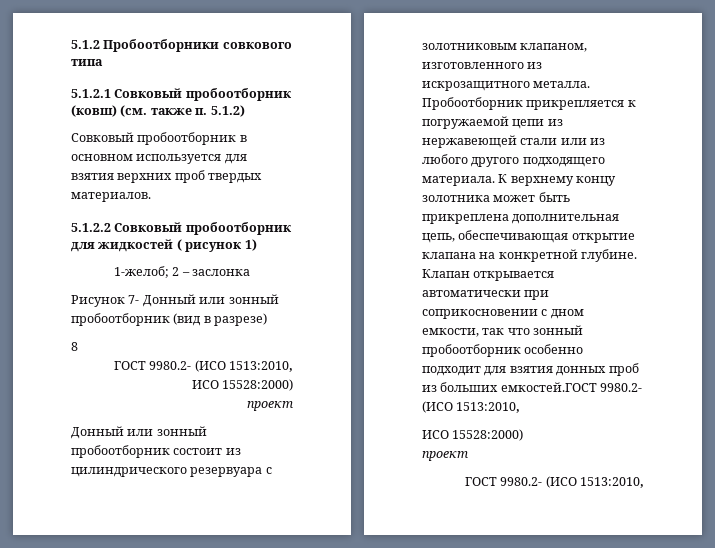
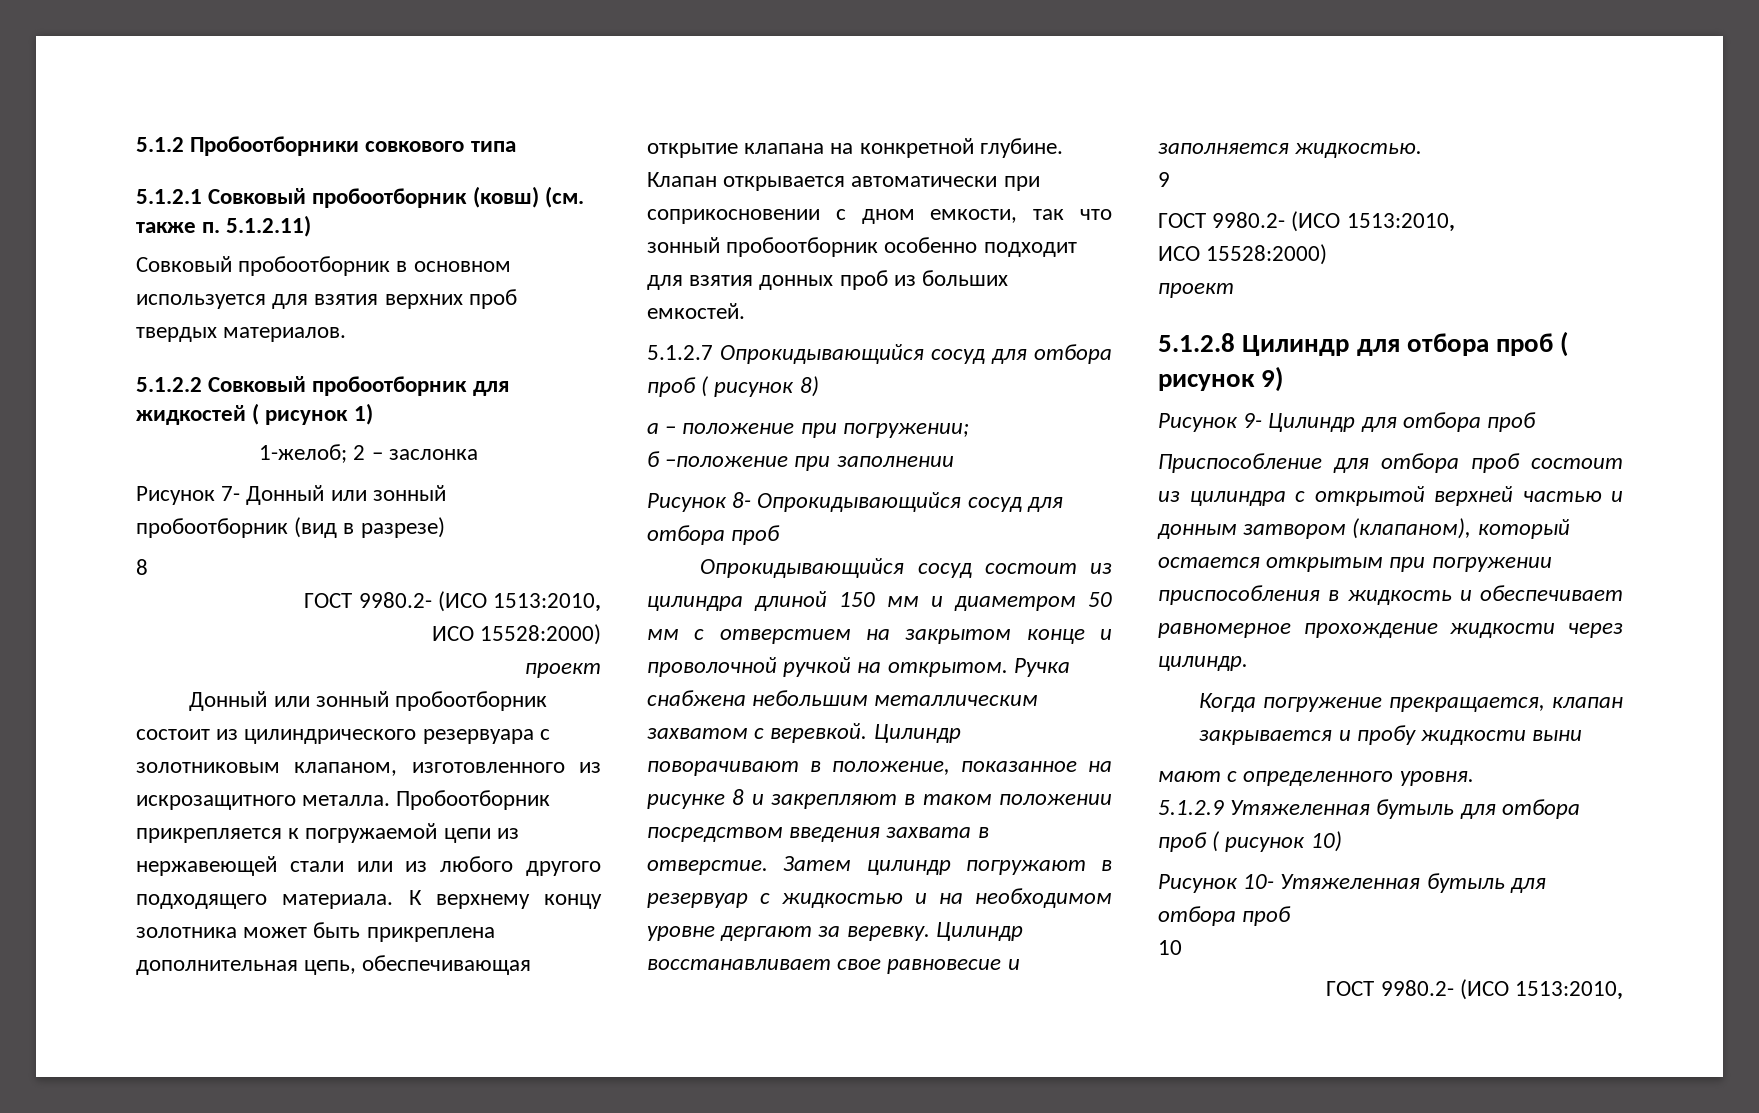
[210,105,245,117] 5.1.2) -> [226,215,312,237] 5.1.2.11)
[500,382,643,392] [422,401,521,413] [422,429,524,441] [422,451,468,461] емкостей.ГОСТ 9980.2- (ИСО 1513:2010, // ИСО 15528:2000) // проект -> [647,303,745,319] [647,344,1112,364] [647,376,819,397] [647,423,969,438] [647,451,954,471] [647,492,1063,512] [647,525,781,545] [700,558,1112,578] [647,591,1112,611] [647,629,1112,644] [647,657,1070,677] [647,690,1039,706] [647,723,961,743] [647,761,1112,776] [647,789,1112,809] [647,827,989,842] [647,856,1112,875] [647,888,1112,908] [647,922,1023,941] [647,959,1020,974] [1158,143,1423,158] [1158,172,1170,187] [1158,211,1455,232] [1158,244,1328,265] [1158,283,1234,298] [1158,331,1569,357] [1158,366,1284,392] [1158,412,1537,432] [1158,453,1623,473] [1158,486,1623,506] [1157,518,1570,539] [1158,557,1552,572] [1158,585,1623,605] [1158,623,1623,638] [1158,656,1248,671] [1199,693,1623,712] [1199,725,1583,745] [1158,771,1474,786] [1158,799,1580,819] [1158,831,1342,852] [1158,873,1546,893] [1158,906,1292,926] [1158,940,1182,955] емкостей. // 5.1.2.7 Опрокидывающийся сосуд для отбора проб ( рисунок 8) // а – положение при погружении; // б –положение при заполнении // Рисунок 8- Опрокидывающийся сосуд для отбора проб // Опрокидывающийся сосуд состоит из цилиндра длиной 150 мм и диаметром 50 мм с отверстием на закрытом конце и проволочной ручкой на открытом. Ручка снабжена небольшим металлическим захватом с веревкой. Цилиндр поворачивают в положение, показанное на рисунке 8 и закрепляют в таком положении посредством введения захвата в отверстие. Затем цилиндр погружают в резервуар с жидкостью и на необходимом уровне дергают за веревку. Цилиндр восстанавливает свое равновесие и заполняется жидкостью. // 9 // ГОСТ 9980.2- (ИСО 1513:2010, // ИСО 15528:2000) // проект // 5.1.2.8 Цилиндр для отбора проб ( рисунок 9) // Рисунок 9- Цилиндр для отбора проб // Приспособление для отбора проб состоит из цилиндра с открытой верхней частью и донным затвором (клапаном), который остается открытым при погружении приспособления в жидкость и обеспечивает равномерное прохождение жидкости через цилиндр. // Когда погружение прекращается, клапан закрывается и пробу жидкости выни // мают с определенного уровня. // 5.1.2.9 Утяжеленная бутыль для отбора проб ( рисунок 10) // Рисунок 10- Утяжеленная бутыль для отбора проб // 10

